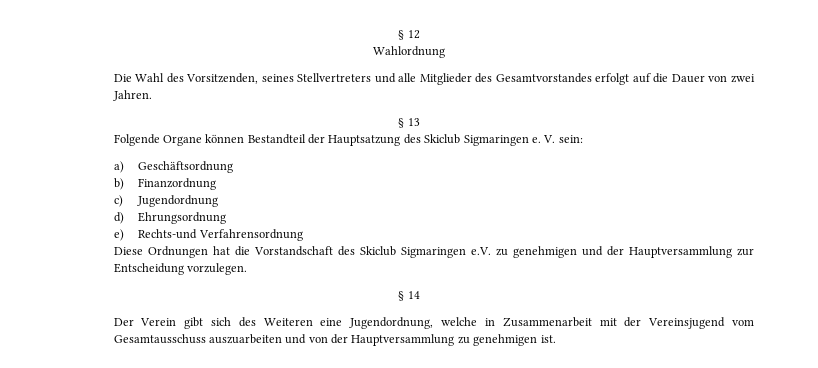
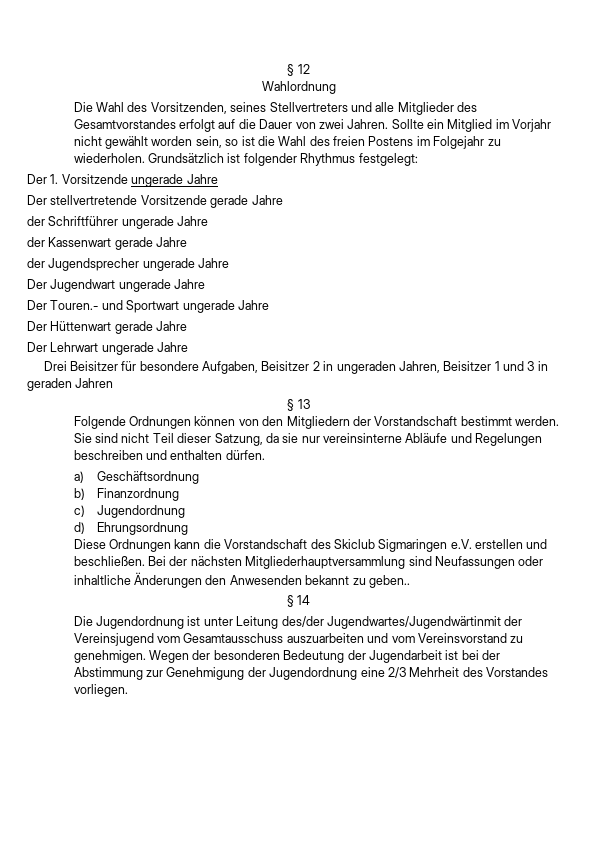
[398,118,420,128] [113,134,583,146] // § 13 // Folgende Organe können Bestandteil der Hauptsatzung des Skiclub Sigmaringen e. V. sein: -> [391,119,552,132] [73,136,501,149] [73,153,418,166] [27,174,218,187] [27,195,283,208] [27,216,209,229] [27,237,188,250] [27,258,230,271] [27,279,206,292] [27,300,269,313] [27,321,188,334] [27,342,189,355] [43,361,548,374] [27,378,114,391] [287,399,310,411] [73,416,560,429] [73,433,543,446] [73,450,265,460] Sollte ein Mitglied im Vorjahr nicht gewählt worden sein, so ist die Wahl des freien Postens im Folgejahr zu wiederholen. Grundsätzlich ist folgender Rhythmus festgelegt: // Der 1. Vorsitzende ungerade Jahre // Der stellvertretende Vorsitzende gerade Jahre // der Schriftführer ungerade Jahre // der Kassenwart gerade Jahre // der Jugendsprecher ungerade Jahre // Der Jugendwart ungerade Jahre // Der Touren.- und Sportwart ungerade Jahre // Der Hüttenwart gerade Jahre // Der Lehrwart ungerade Jahre // Drei Beisitzer für besondere Aufgaben, Beisitzer 2 in ungeraden Jahren, Beisitzer 1 und 3 in geraden Jahren // § 13 // Folgende Ordnungen können von den Mitgliedern der Vorstandschaft bestimmt werden. Sie sind nicht Teil dieser Satzung, da sie nur vereinsinterne Abläufe und Regelungen beschreiben und enthalten dürfen.
[113,229,303,241] // e) Rechts-und Verfahrensordnung -> (189, 528) none
[212,246,230,255] hat -> [174,539,201,549] kann
[495,246,754,258] [113,263,247,275] [398,291,420,301] [113,317,617,329] zu genehmigen und der Hauptversammlung zur Entscheidung vorzulegen. // § 14 // Der Verein gibt sich des Weiteren eine Jugendordnung, welche in Zusammenarbeit mit -> [475,539,548,549] [73,556,544,569] [73,572,410,588] [286,595,311,607] [73,616,501,629] erstellen und beschließen. Bei der nächsten Mitgliederhauptversammlung sind Neufassungen oder inhaltliche Änderungen den Anwesenden bekannt zu geben.. // § 14 // Die Jugendordnung ist unter Leitung des/der Jugendwartes/Jugendwärtinmit
[308,334,556,346] von der Hauptversammlung zu genehmigen ist. -> [391,633,524,643] [73,650,501,663] [73,667,549,680] [73,684,128,697] vom Vereinsvorstand zu genehmigen. Wegen der besonderen Bedeutung der Jugendarbeit ist bei der Abstimmung zur Genehmigung der Jugendordnung eine 2/3 Mehrheit des Vorstandes vorliegen.

